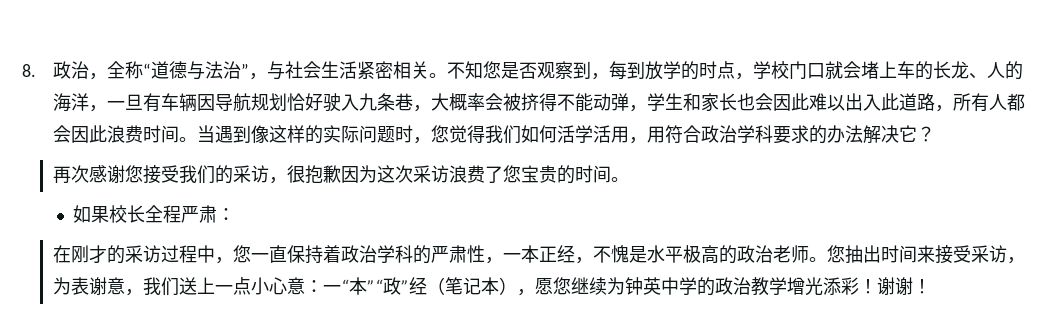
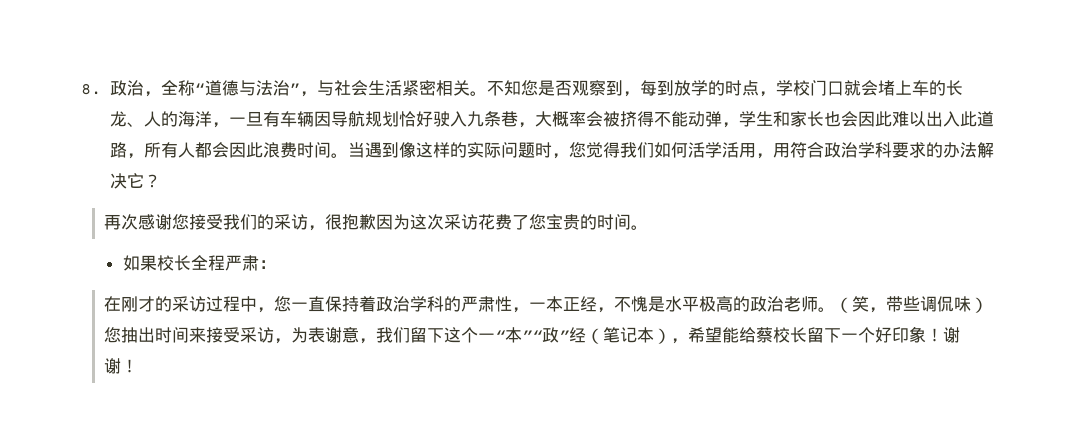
[448,165,467,183] 浪 -> [478,214,496,230] 花
(827, 259) none -> [835,296,989,313] （笑，带些调侃味）
[178,277,323,295] 送上一点小心意： -> [410,327,479,343] 留下这个
[534,277,859,296] 愿您继续为钟英中学的政治教学增光添彩 -> [688,326,927,343] 希望能给蔡校长留下一个好印象

